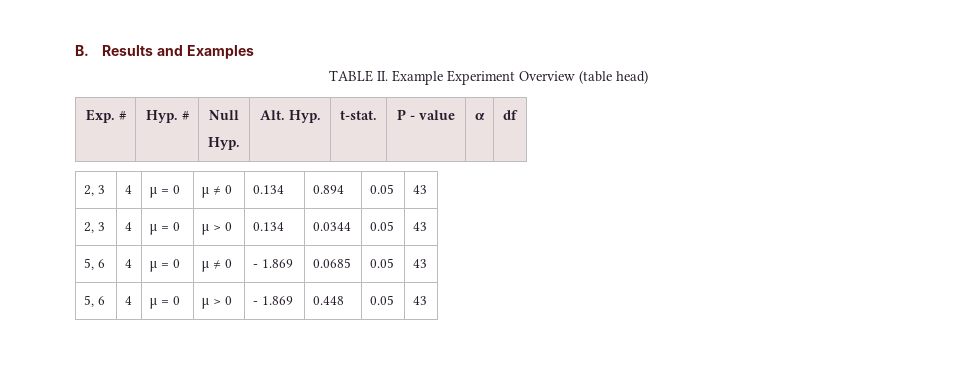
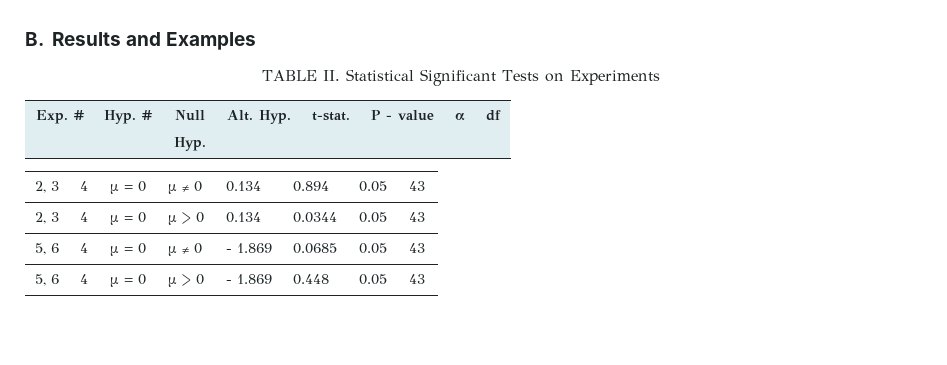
[392,70,648,85] Example Experiment Overview (table head) -> [346,69,660,86] Statistical Significant Tests on Experiments

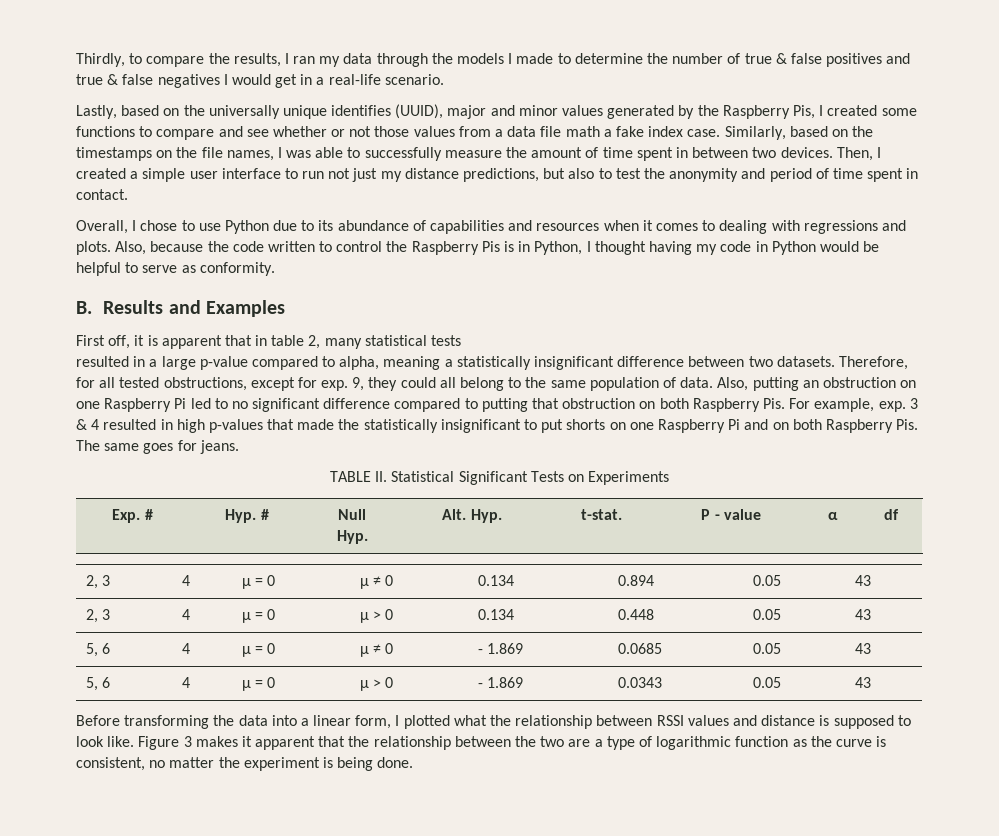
[25,32,257,50] B. Results and Examples -> [76,53,911,67] [76,74,444,88] [76,104,917,119] [76,126,874,140] [76,147,881,161] [76,168,919,182] [76,189,128,200] [76,220,906,234] [76,241,880,255] [76,262,275,276] [76,300,285,317] [76,335,462,349] [76,356,908,370] [76,377,917,391] [76,398,918,412] [76,419,919,433] [76,440,239,454] Thirdly, to compare the results, I ran my data through the models I made to determine the number of true & false positives and true & false negatives I would get in a real-life scenario. // Lastly, based on the universally unique identifies (UUID), major and minor values generated by the Raspberry Pis, I created some functions to compare and see whether or not those values from a data file math a fake index case. Similarly, based on the timestamps on the file names, I was able to successfully measure the amount of time spent in between two devices. Then, I created a simple user interface to run not just my distance predictions, but also to test the anonymity and period of time spent in contact. // Overall, I chose to use Python due to its abundance of capabilities and resources when it comes to dealing with regressions and plots. Also, because the code written to control the Raspberry Pis is in Python, I thought having my code in Python would be helpful to serve as conformity. // B. Results and Examples // First off, it is apparent that in table 2, many statistical tests // resulted in a large p-value compared to alpha, meaning a statistically insignificant difference between two datasets. Therefore, for all tested obstructions, except for exp. 9, they could all belong to the same population of data. Also, putting an obstruction on one Raspberry Pi led to no significant difference compared to putting that obstruction on both Raspberry Pis. For example, exp. 3 & 4 resulted in high p-values that made the statistically insignificant to put shorts on one Raspberry Pi and on both Raspberry Pis. The same goes for jeans.
[293,212,338,223] 0.0344 -> [617,609,654,620] 0.448
[293,274,330,285] [359,274,388,285] [409,274,426,284] 0.448 | 0.05 | 43 -> [617,677,662,688] [752,677,781,688] [854,677,871,688] [76,715,911,729] [76,736,887,750] [76,757,414,771] 0.0343 | 0.05 | 43 // Before transforming the data into a linear form, I plotted what the relationship between RSSI values and distance is supposed to look like. Figure 3 makes it apparent that the relationship between the two are a type of logarithmic function as the curve is consistent, no matter the experiment is being done.

